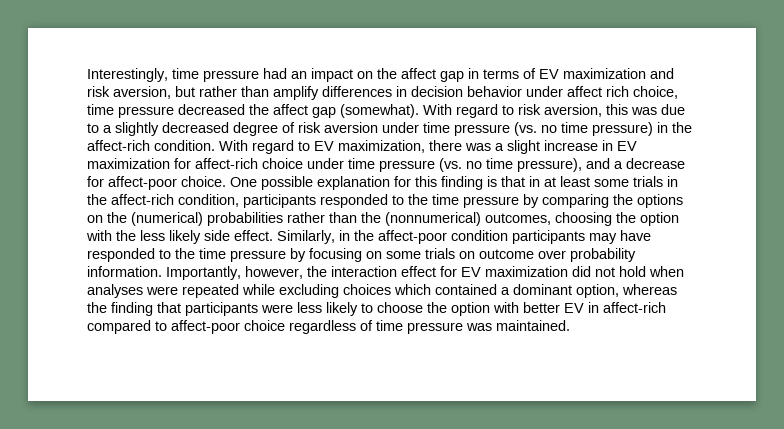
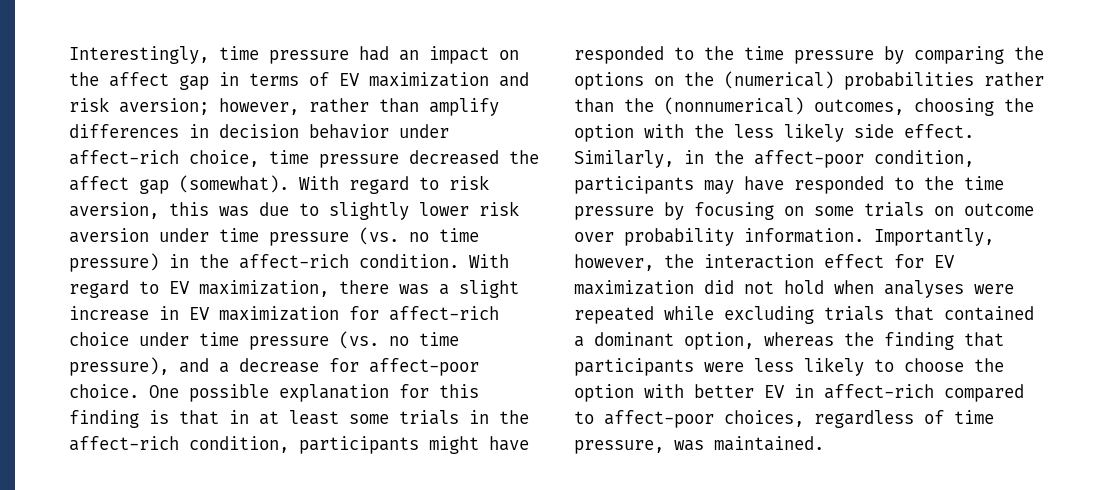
[113,86,195,99] aversion, but -> [119,98,299,115] aversion; however,
[567,86,629,97] affect rich -> [69,150,179,165] affect-rich
[103,122,295,136] a slightly decreased degree of -> [329,202,469,220] slightly lower
(316, 201) none -> [429,436,529,454] might have
[451,230,508,241] condition -> [874,150,974,167] condition,
[343,284,431,295] choices which -> [824,306,934,321] trials that
[244,320,285,331] choice -> [724,410,804,427] choices,
[407,322,463,334] pressure -> [574,440,664,454] pressure,

